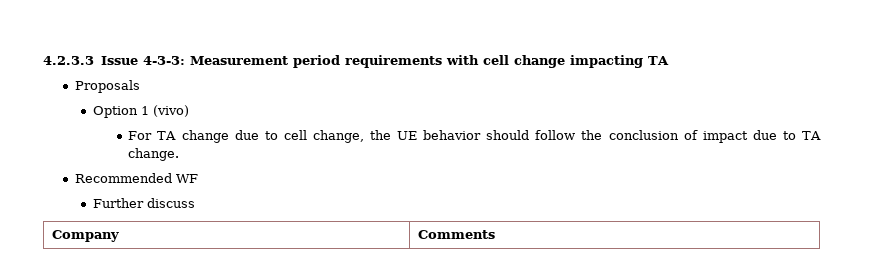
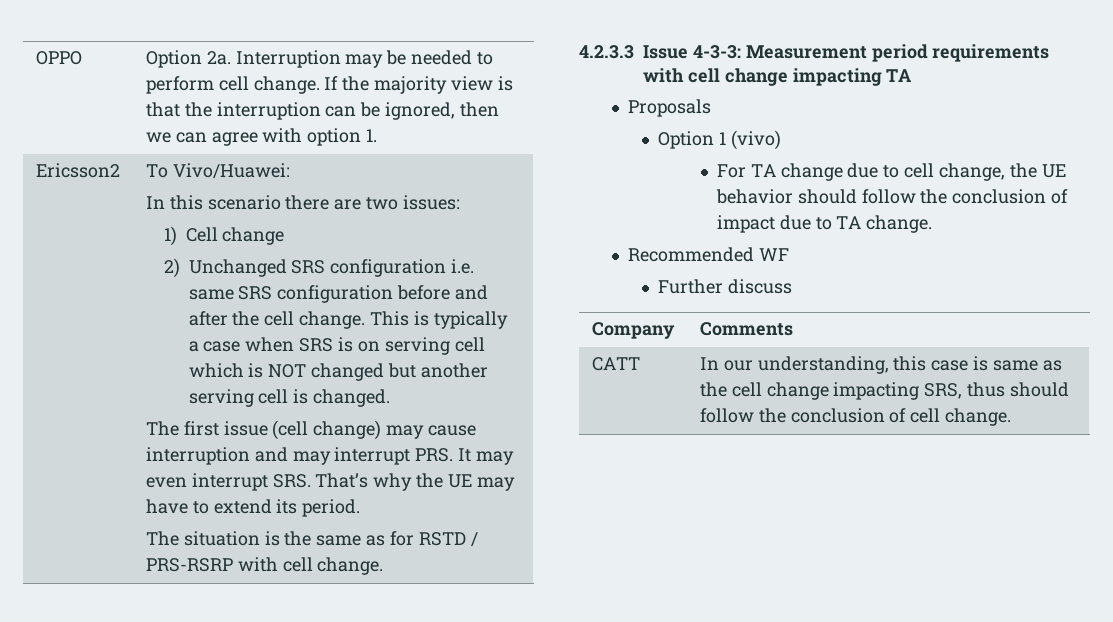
(43, 60) none -> [35,51,82,65] [145,50,494,68] [145,76,513,94] [145,102,500,120] [145,128,378,146] [35,163,120,178] [145,163,290,179] [145,195,461,210] [163,226,285,246] [163,258,475,278] [188,285,489,303] [188,311,508,329] [188,337,485,355] [188,363,488,381] [188,389,391,407] [145,420,477,440] [145,447,515,465] [145,473,515,491] [145,499,361,517] [145,531,478,547] [145,557,384,575] OPPO | Option 2a. Interruption may be needed to perform cell change. If the majority view is that the interruption can be ignored, then we can agree with option 1. // Ericsson2 | To Vivo/Huawei: // In this scenario there are two issues: // 1) Cell change // 2) Unchanged SRS configuration i.e. same SRS configuration before and after the cell change. This is typically a case when SRS is on serving cell which is NOT changed but another serving cell is changed. // The first issue (cell change) may cause interruption and may interrupt PRS. It may even interrupt SRS. That’s why the UE may have to extend its period. // The situation is the same as for RSTD / PRS-RSRP with cell change. //
(495, 234) none -> [591,357,640,371] [699,356,1062,374] [699,382,1070,400] [699,408,1012,426] // CATT | In our understanding, this case is same as the cell change impacting SRS, thus should follow the conclusion of cell change.

